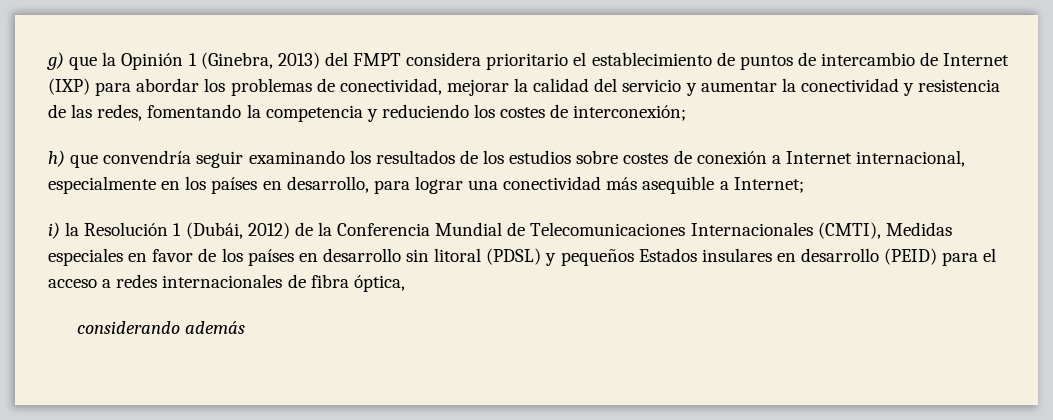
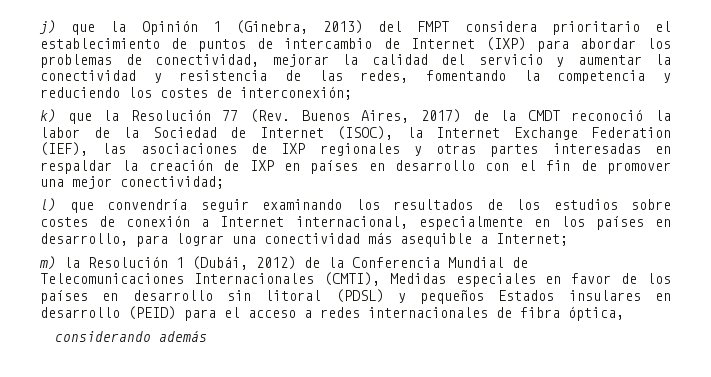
[47,52,64,70] g) -> [39,20,56,34] j)
[48,150,65,167] h) -> [40,109,672,124] [40,126,671,140] [40,142,671,157] [40,159,671,174] [40,176,224,189] [40,198,56,212] k) que la Resolución 77 (Rev. Buenos Aires, 2017) de la CMDT reconoció la labor de la Sociedad de Internet (ISOC), la Internet Exchange Federation (IEF), las asociaciones de IXP regionales y otras partes interesadas en respaldar la creación de IXP en países en desarrollo con el fin de promover una mejor conectividad; // l)
[48,222,60,239] i) -> [39,256,56,270] m)

